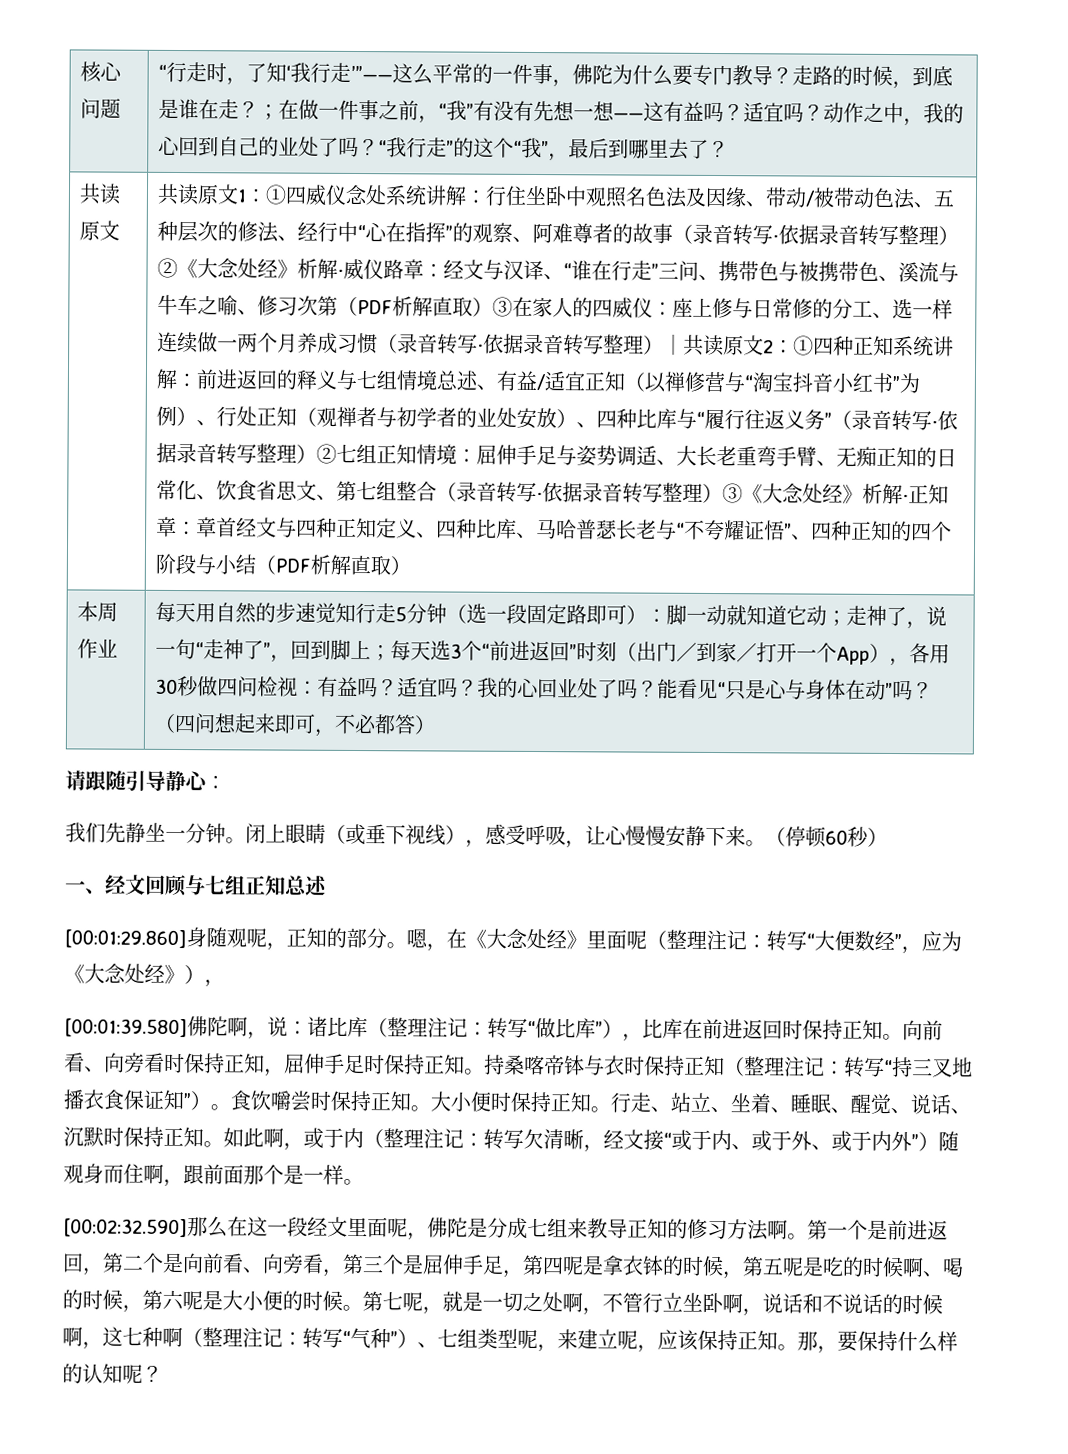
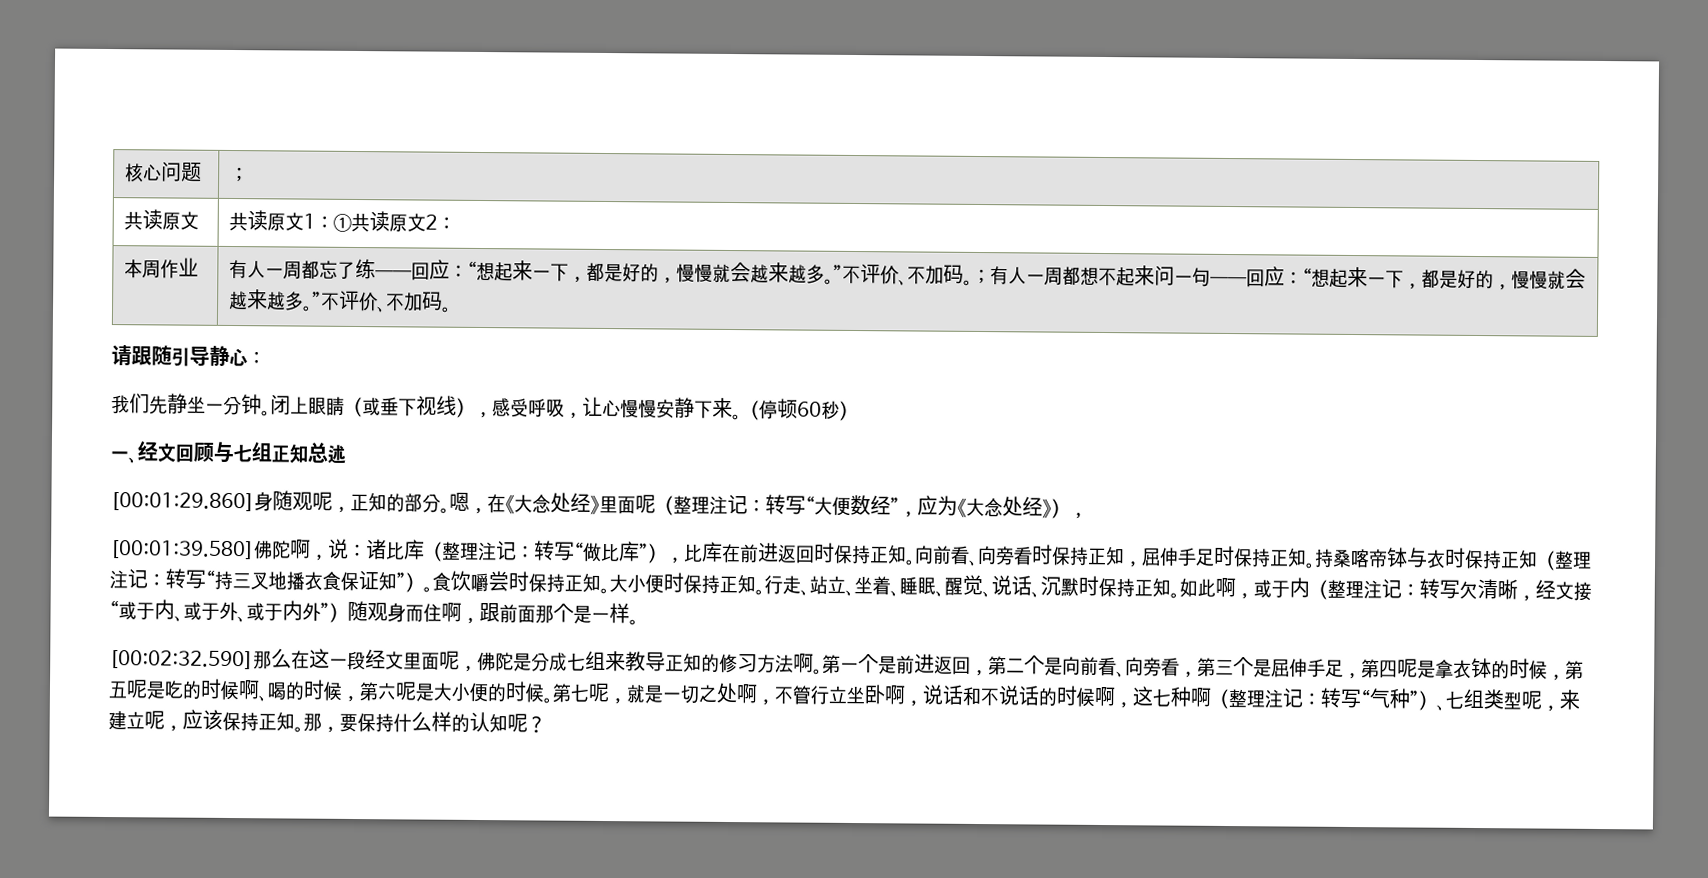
[157,61,953,90] [157,98,964,127] [157,135,729,162] “行走时，了知‘我行走’”——这么平常的一件事，佛陀为什么要专门教导？走路的时候，到底是谁在走？；在做一件事之前，“我”有没有先想一想——这有益吗？适宜吗？动作之中，我的心回到自己的业处了吗？“我行走”的这个“我”，最后到哪里去了？ -> [230,166,250,182] ；
[284,184,955,210] [156,220,959,246] [156,257,959,283] [156,294,953,320] [156,331,954,357] [155,368,920,394] [155,405,958,432] [155,442,957,468] [155,479,949,505] [155,516,952,542] [154,553,411,576] [76,601,118,622] [76,638,118,659] [154,601,947,630] [154,638,950,667] [154,676,933,701] [153,713,436,737] 四威仪念处系统讲解：行住坐卧中观照名色法及因缘、带动/被带动色法、五种层次的修法、经行中“心在指挥”的观察、阿难尊者的故事（录音转写·依据录音转写整理）②《大念处经》析解·威仪路章：经文与汉译、“谁在行走”三问、携带色与被携带色、溪流与牛车之喻、修习次第（PDF析解直取）③在家人的四威仪：座上修与日常修的分工、选一样连续做一两个月养成习惯（录音转写·依据录音转写整理）｜共读原文2：①四种正知系统讲解：前进返回的释义与七组情境总述、有益/适宜正知（以禅修营与“淘宝抖音小红书”为例）、行处正知（观禅者与初学者的业处安放）、四种比库与“履行往返义务”（录音转写·依据录音转写整理）②七组正知情境：屈伸手足与姿势调适、大长老重弯手臂、无痴正知的日常化、饮食省思文、第七组整合（录音转写·依据录音转写整理）③《大念处经》析解·正知章：章首经文与四种正知定义、四种比库、马哈普瑟长老与“不夸耀证悟”、四种正知的四个阶段与小结（PDF析解直取） // 本周作业 | 每天用自然的步速觉知行走5分钟（选一段固定路即可）：脚一动就知道它动；走神了，说一句“走神了”，回到脚上；每天选3个“前进返回”时刻（出门／到家／打开一个App），各用30秒做四问检视：有益吗？适宜吗？我的心回业处了吗？能看见“只是心与身体在动”吗？（四问想起来即可，不必都答） -> [351,211,457,233] [124,257,200,279] [229,258,1587,291] [229,289,453,313] 共读原文2： // 本周作业 | 有人一周都忘了练——回应：“想起来一下，都是好的，慢慢就会越来越多。”不评价、不加码。；有人一周都想不起来问一句——回应：“想起来一下，都是好的，慢慢就会越来越多。”不评价、不加码。

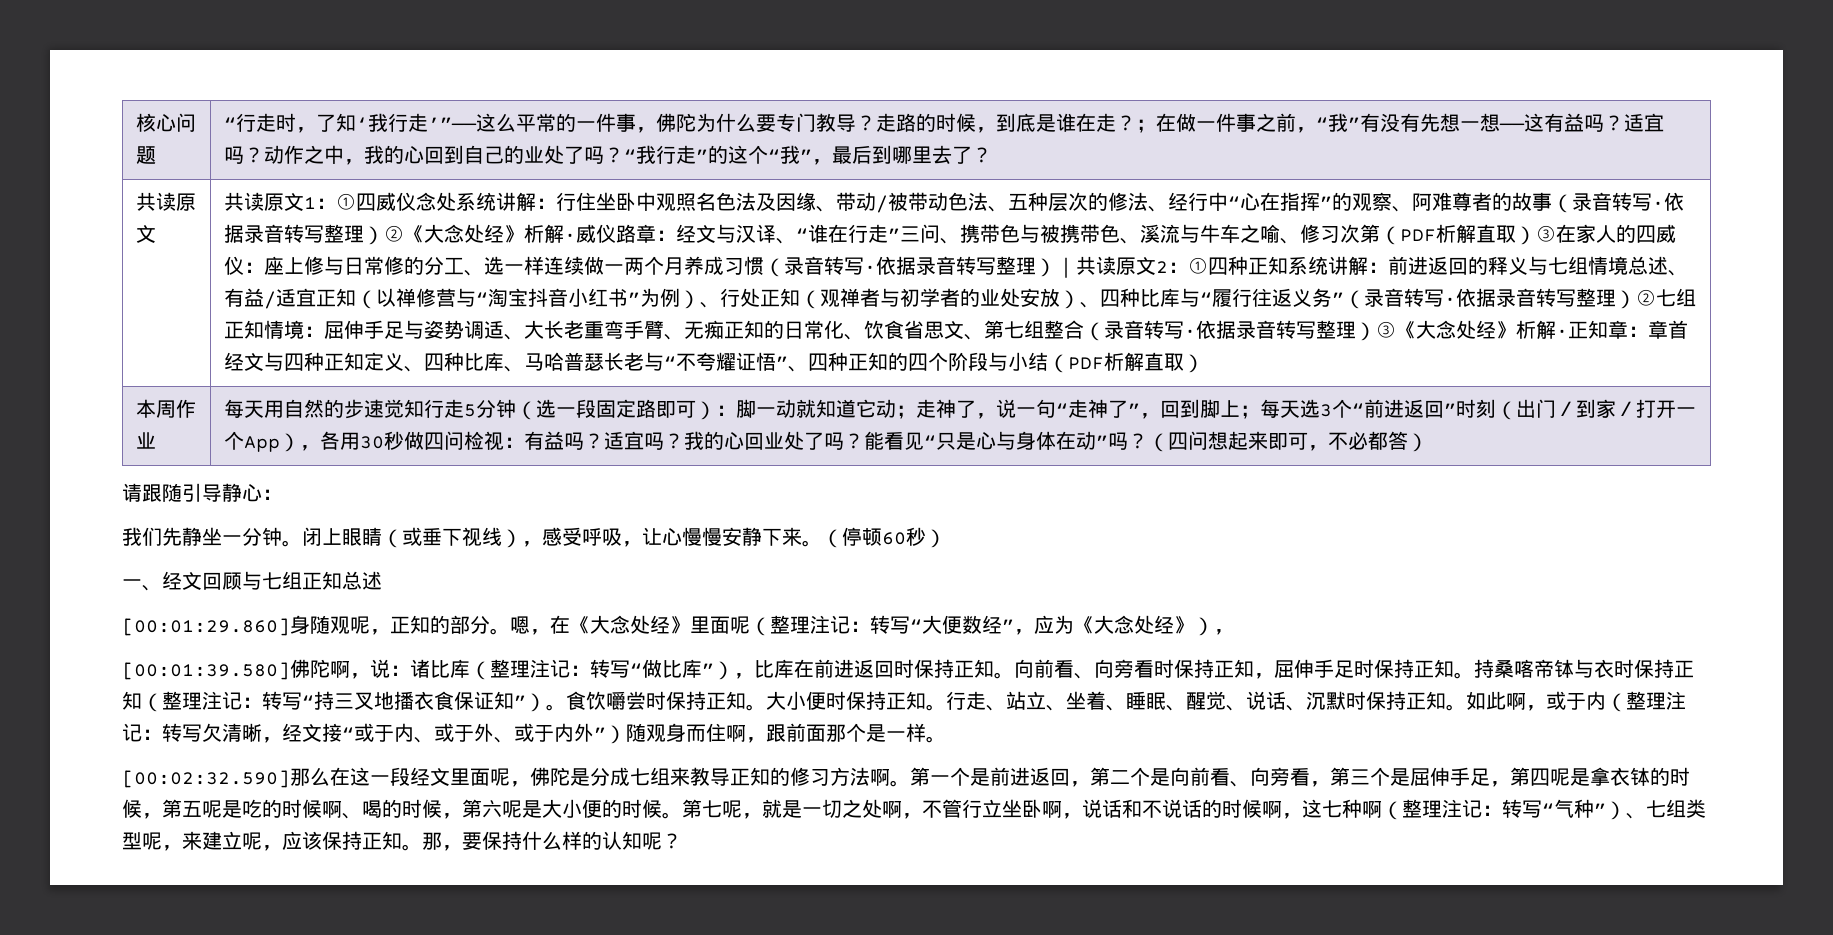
[230,166,250,182] ； -> [223,113,1664,133] [223,145,992,165] “行走时，了知‘我行走’”——这么平常的一件事，佛陀为什么要专门教导？走路的时候，到底是谁在走？；在做一件事之前，“我”有没有先想一想——这有益吗？适宜吗？动作之中，我的心回到自己的业处了吗？“我行走”的这个“我”，最后到哪里去了？
[351,211,457,233] [124,257,200,279] [229,258,1587,291] [229,289,453,313] 共读原文2： // 本周作业 | 有人一周都忘了练——回应：“想起来一下，都是好的，慢慢就会越来越多。”不评价、不加码。；有人一周都想不起来问一句——回应：“想起来一下，都是好的，慢慢就会越来越多。”不评价、不加码。 -> [355,192,1684,213] [223,224,1676,245] [223,256,1688,278] [223,288,1696,309] [223,320,1688,341] [223,352,1204,373] [135,399,196,418] [135,432,156,449] [223,399,1696,420] [223,431,1428,452] 四威仪念处系统讲解：行住坐卧中观照名色法及因缘、带动/被带动色法、五种层次的修法、经行中“心在指挥”的观察、阿难尊者的故事（录音转写·依据录音转写整理）②《大念处经》析解·威仪路章：经文与汉译、“谁在行走”三问、携带色与被携带色、溪流与牛车之喻、修习次第（PDF析解直取）③在家人的四威仪：座上修与日常修的分工、选一样连续做一两个月养成习惯（录音转写·依据录音转写整理）｜共读原文2：①四种正知系统讲解：前进返回的释义与七组情境总述、有益/适宜正知（以禅修营与“淘宝抖音小红书”为例）、行处正知（观禅者与初学者的业处安放）、四种比库与“履行往返义务”（录音转写·依据录音转写整理）②七组正知情境：屈伸手足与姿势调适、大长老重弯手臂、无痴正知的日常化、饮食省思文、第七组整合（录音转写·依据录音转写整理）③《大念处经》析解·正知章：章首经文与四种正知定义、四种比库、马哈普瑟长老与“不夸耀证悟”、四种正知的四个阶段与小结（PDF析解直取） // 本周作业 | 每天用自然的步速觉知行走5分钟（选一段固定路即可）：脚一动就知道它动；走神了，说一句“走神了”，回到脚上；每天选3个“前进返回”时刻（出门／到家／打开一个App），各用30秒做四问检视：有益吗？适宜吗？我的心回业处了吗？能看见“只是心与身体在动”吗？（四问想起来即可，不必都答）

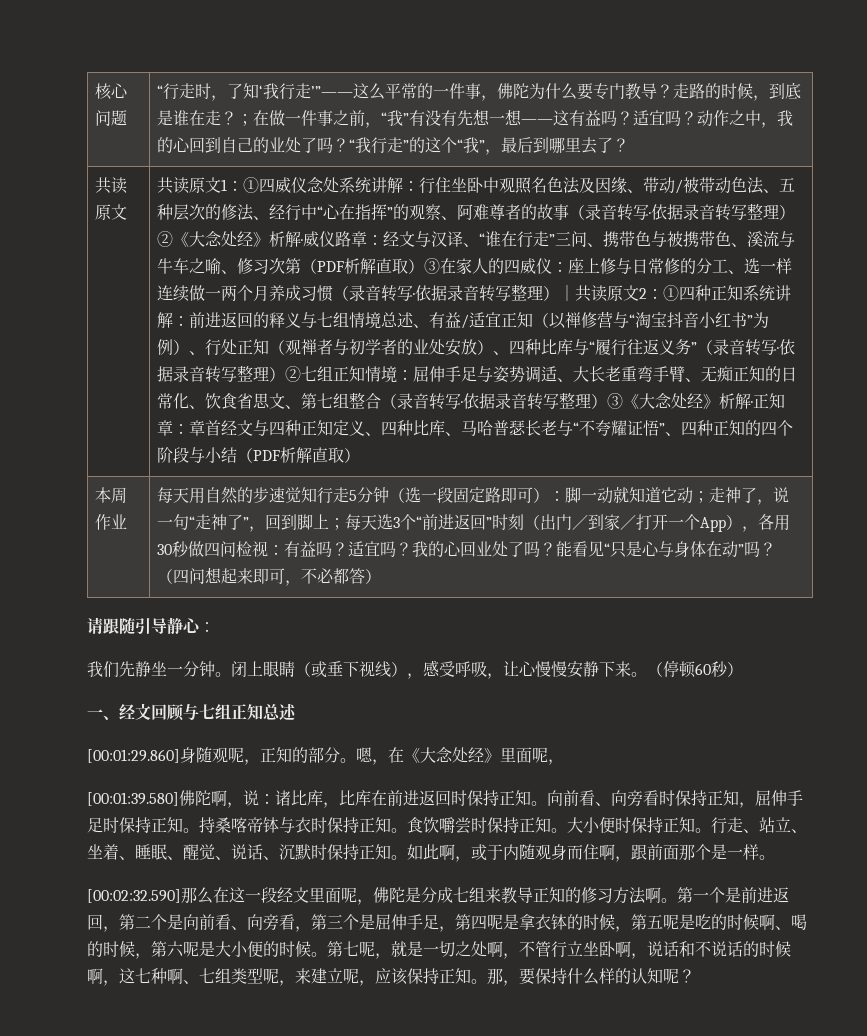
[750,615,1214,636] （整理注记：转写“大便数经”，应为《大念处经》） -> (548, 755) none
[470,659,734,680] （整理注记：转写“做比库”） -> (323, 798) none
[142,691,546,712] （整理注记：转写“持三叉地播衣食保证知”） -> (391, 825) none
[1606,691,1686,712] [122,723,626,744] （整理注记：转写欠清晰，经文接“或于内、或于外、或于内外”） -> (519, 852) none
[1382,799,1626,820] （整理注记：转写“气种”） -> (183, 976) none

